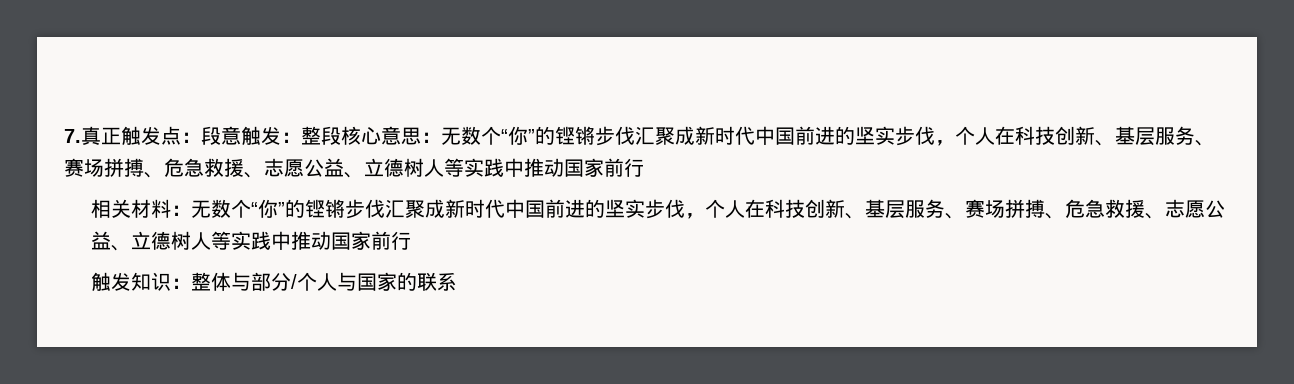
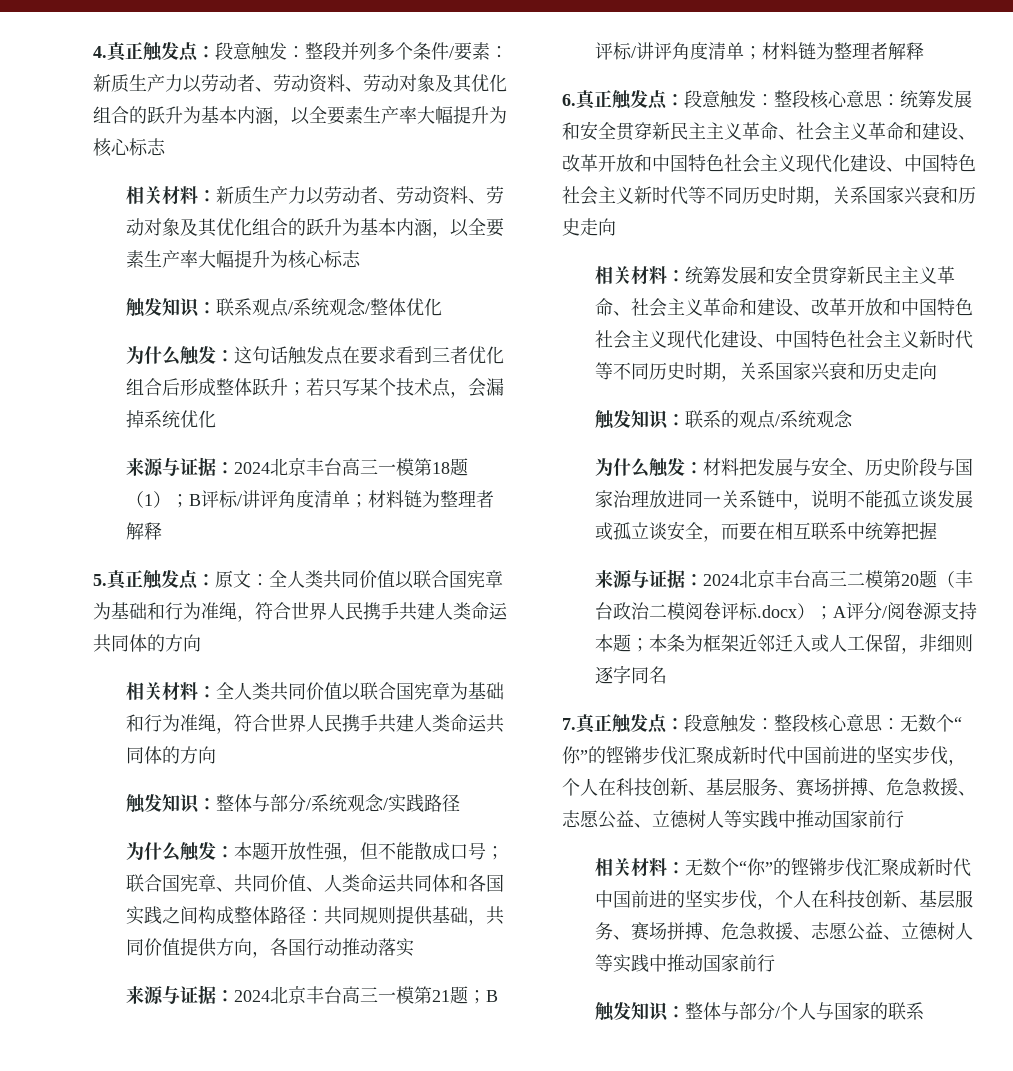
(64, 136) none -> [93,42,508,62] [93,74,507,93] [93,106,507,126] [93,138,166,157] [125,186,504,205] [125,218,504,238] [125,250,361,269] [125,298,442,318] [125,346,504,366] [125,378,504,398] [125,410,216,428] [125,457,468,476] [125,490,494,508] [125,522,162,540] [93,570,503,590] [93,602,508,622] [93,634,201,653] [125,682,504,701] [125,714,504,734] [125,746,216,764] [125,794,460,814] [125,842,504,862] [125,874,504,893] [125,906,504,926] [125,938,414,958] [125,985,498,1004] [594,42,924,60] [562,90,972,110] [562,121,976,141] [562,154,976,173] [562,186,976,206] [562,218,616,236] [594,265,955,285] [594,298,973,317] [594,330,973,349] [594,362,937,382] [594,410,853,430] [594,457,973,478] [594,490,973,510] [594,521,937,542] [594,569,973,588] [594,602,977,620] [594,634,973,654] [594,665,667,684] 4.真正触发点：段意触发：整段并列多个条件/要素：新质生产力以劳动者、劳动资料、劳动对象及其优化组合的跃升为基本内涵，以全要素生产率大幅提升为核心标志 // 相关材料：新质生产力以劳动者、劳动资料、劳动对象及其优化组合的跃升为基本内涵，以全要素生产率大幅提升为核心标志 // 触发知识：联系观点/系统观念/整体优化 // 为什么触发：这句话触发点在要求看到三者优化组合后形成整体跃升；若只写某个技术点，会漏掉系统优化 // 来源与证据：2024北京丰台高三一模第18题（1）；B评标/讲评角度清单；材料链为整理者解释 // 5.真正触发点：原文：全人类共同价值以联合国宪章为基础和行为准绳，符合世界人民携手共建人类命运共同体的方向 // 相关材料：全人类共同价值以联合国宪章为基础和行为准绳，符合世界人民携手共建人类命运共同体的方向 // 触发知识：整体与部分/系统观念/实践路径 // 为什么触发：本题开放性强，但不能散成口号；联合国宪章、共同价值、人类命运共同体和各国实践之间构成整体路径：共同规则提供基础，共同价值提供方向，各国行动推动落实 // 来源与证据：2024北京丰台高三一模第21题；B评标/讲评角度清单；材料链为整理者解释 // 6.真正触发点：段意触发：整段核心意思：统筹发展和安全贯穿新民主主义革命、社会主义革命和建设、改革开放和中国特色社会主义现代化建设、中国特色社会主义新时代等不同历史时期，关系国家兴衰和历史走向 // 相关材料：统筹发展和安全贯穿新民主主义革命、社会主义革命和建设、改革开放和中国特色社会主义现代化建设、中国特色社会主义新时代等不同历史时期，关系国家兴衰和历史走向 // 触发知识：联系的观点/系统观念 // 为什么触发：材料把发展与安全、历史阶段与国家治理放进同一关系链中，说明不能孤立谈发展或孤立谈安全，而要在相互联系中统筹把握 // 来源与证据：2024北京丰台高三二模第20题（丰台政治二模阅卷评标.docx）；A评分/阅卷源支持本题；本条为框架近邻迁入或人工保留，非细则逐字同名 //

